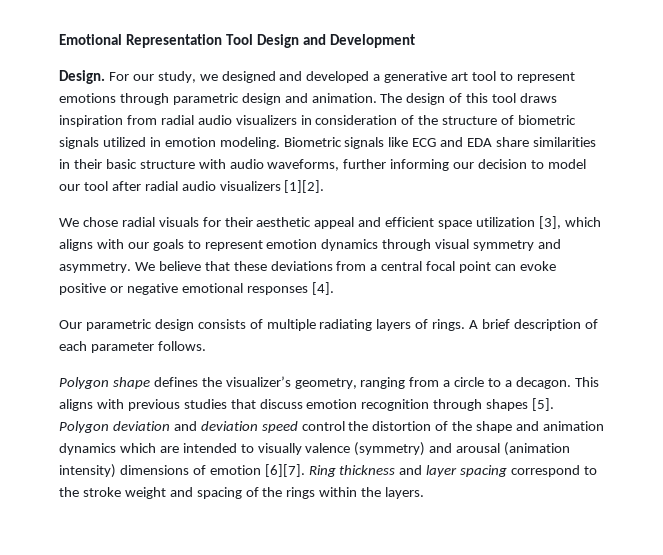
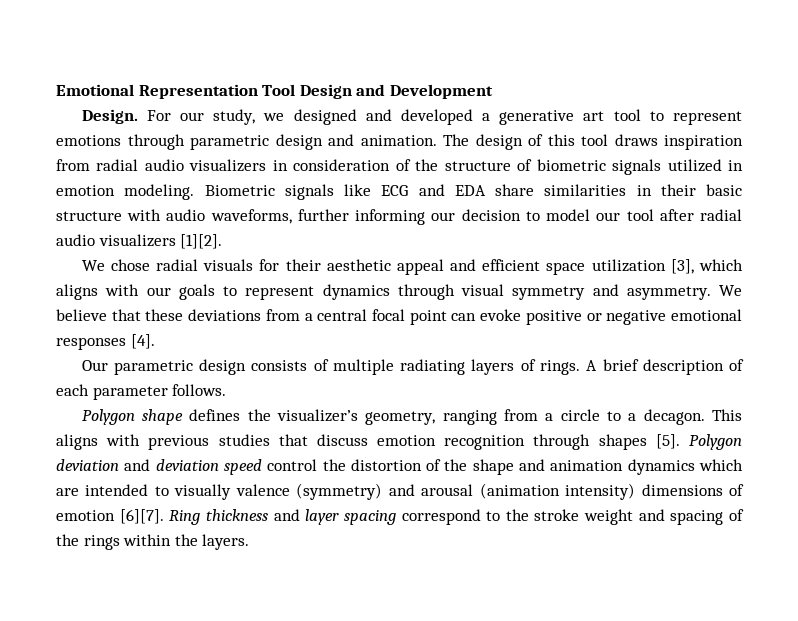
[266,239,318,249] emotion -> (315, 293) none

